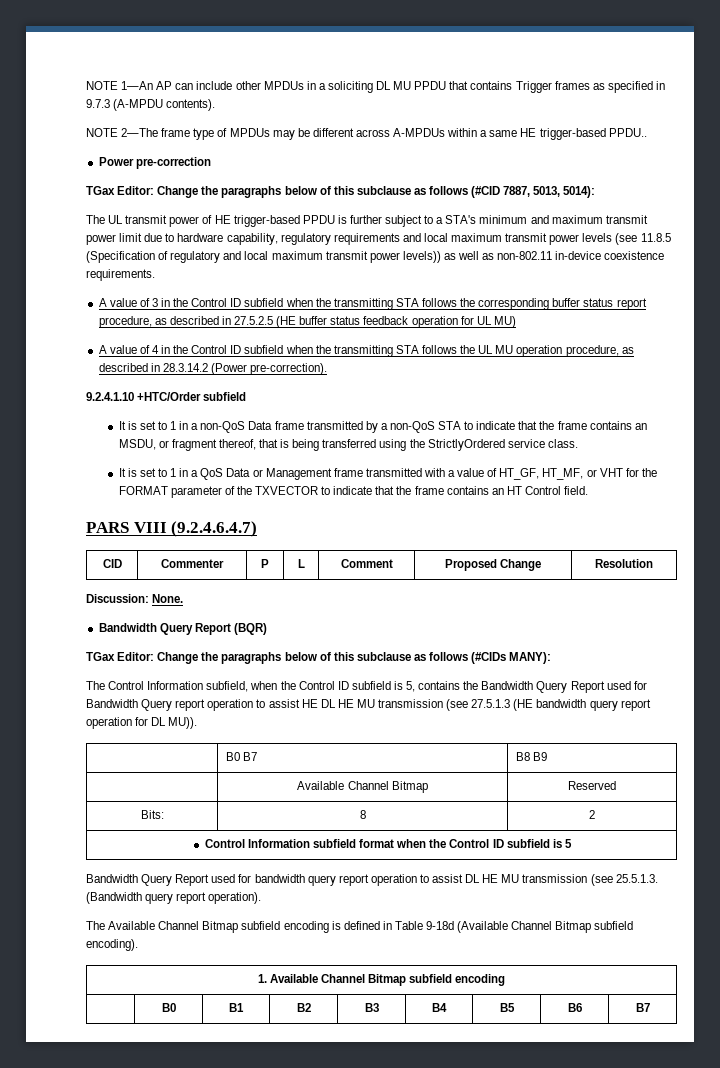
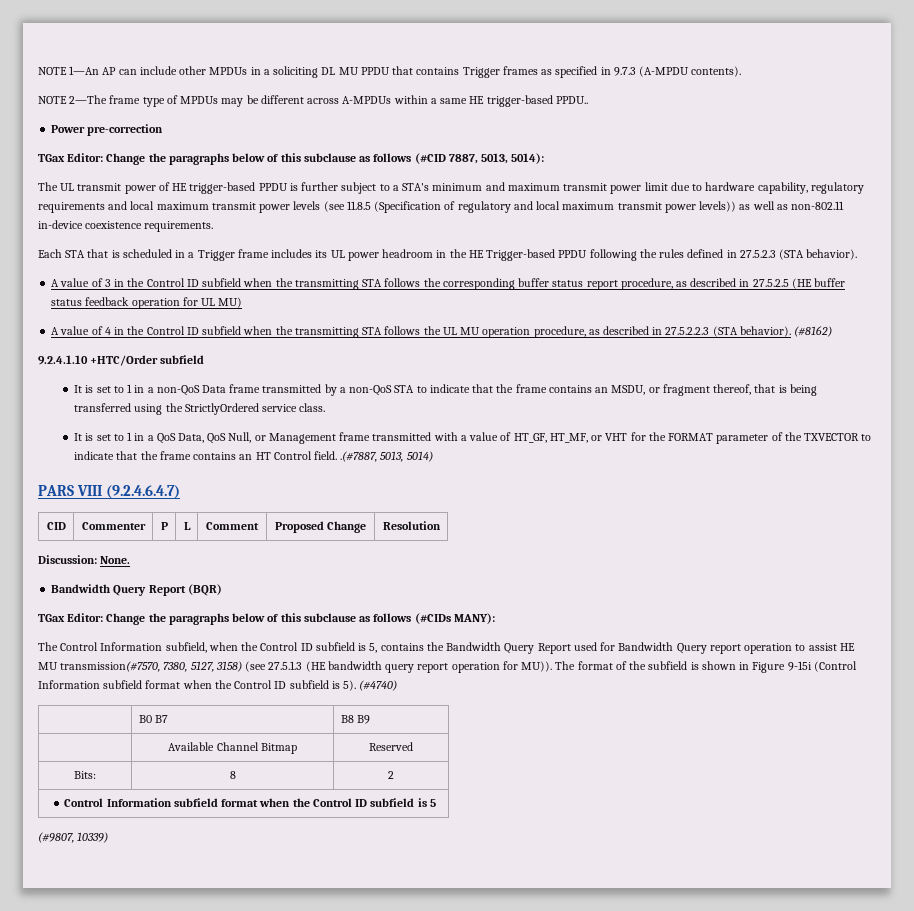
(155, 275) none -> [38,249,858,261] // Each STA that is scheduled in a Trigger frame includes its UL power headroom in the HE Trigger-based PPDU following the rules defined in 27.5.2.3 (STA behavior).
[162,363,328,375] 28.3.14.2 (Power pre-correction). -> [665,326,833,337] 27.5.2.2.3 (STA behavior). (#8162)
[226,468,251,477] Data -> [178,432,252,444] Data, QoS Null,
(589, 490) none -> [340,451,433,462] .(#7887, 5013, 5014)
[320,699,444,708] DL HE MU transmission -> [38,661,242,672] MU transmission(#7570, 7380, 5127, 3158)
[151,717,167,726] DL -> (518, 665) none
(198, 723) none -> [555,661,857,673] [38,680,398,691] The format of the subfield is shown in Figure 9-15i (Control Information subfield format when the Control ID subfield is 5). (#4740)
[86,874,658,886] [86,892,262,904] [86,921,634,933] [86,939,138,951] [257,974,506,986] [161,1003,176,1012] [229,1003,244,1012] [296,1003,311,1012] [364,1003,379,1012] [432,1003,447,1012] [499,1003,515,1012] [567,1003,582,1012] [635,1003,650,1012] Bandwidth Query Report used for bandwidth query report operation to assist DL HE MU transmission (see 25.5.1.3. (Bandwidth query report operation). // The Available Channel Bitmap subfield encoding is defined in Table 9-18d (Available Channel Bitmap subfield encoding). // 1. Available Channel Bitmap subfield encoding // | B0 | B1 | B2 | B3 | B4 | B5 | B6 | B7 -> [38,832,109,843] (#9807, 10339)

